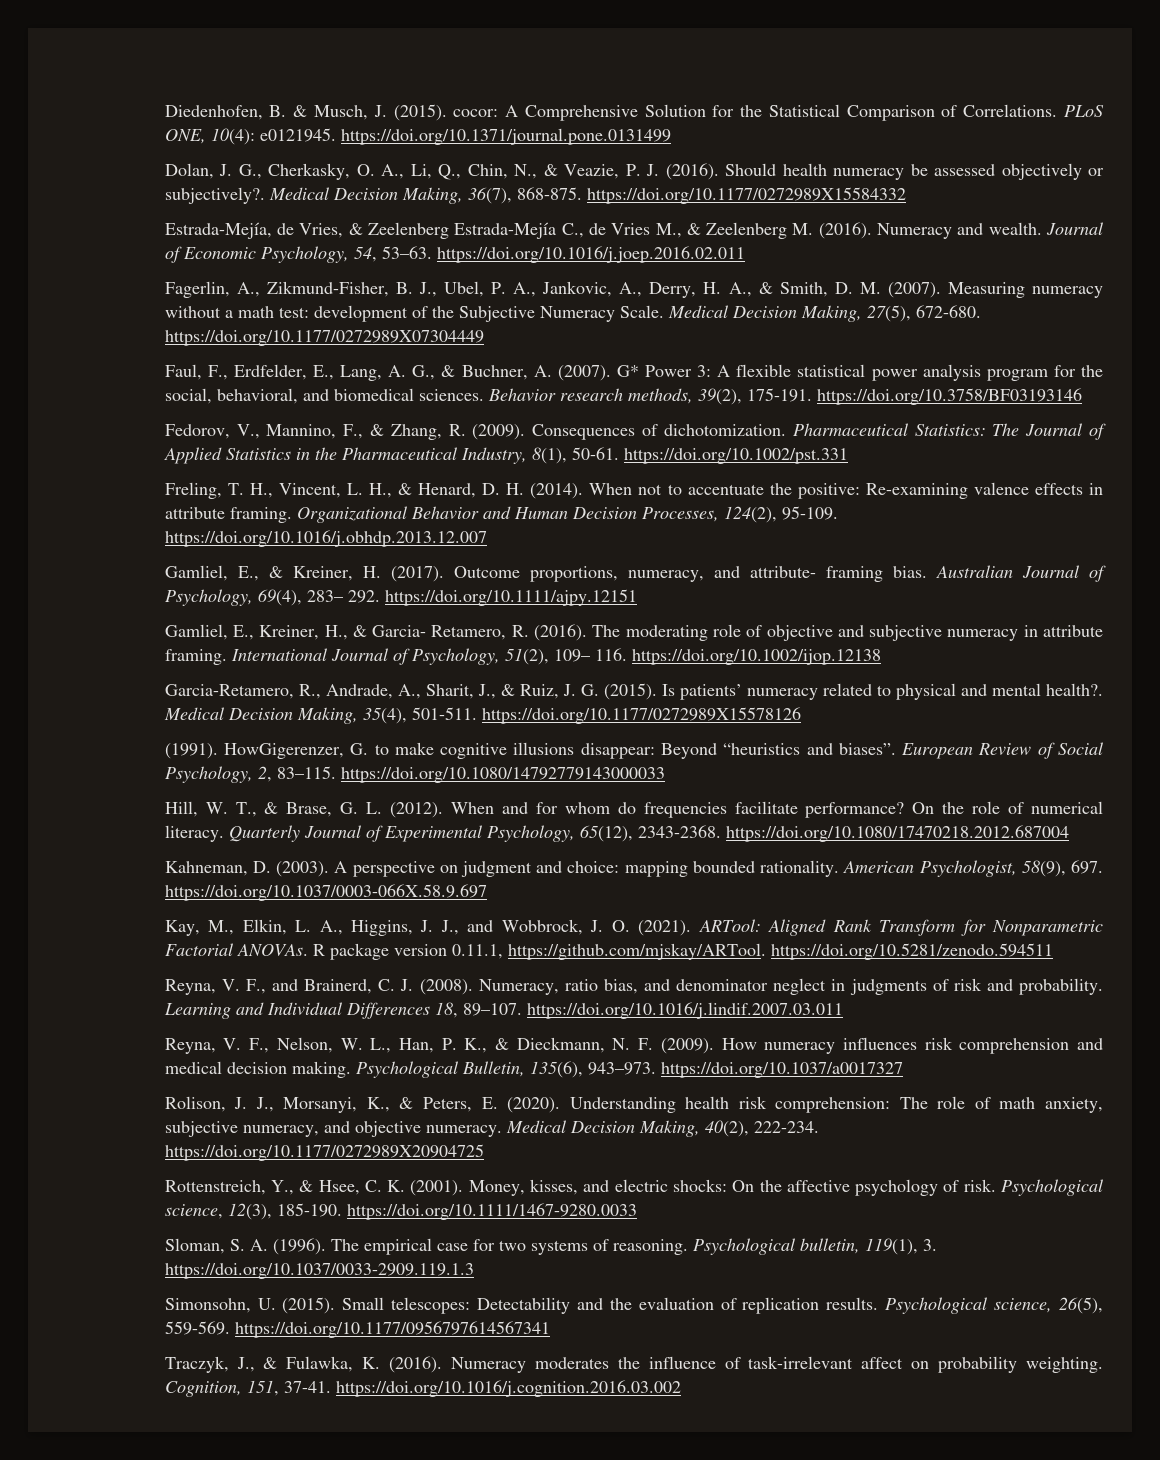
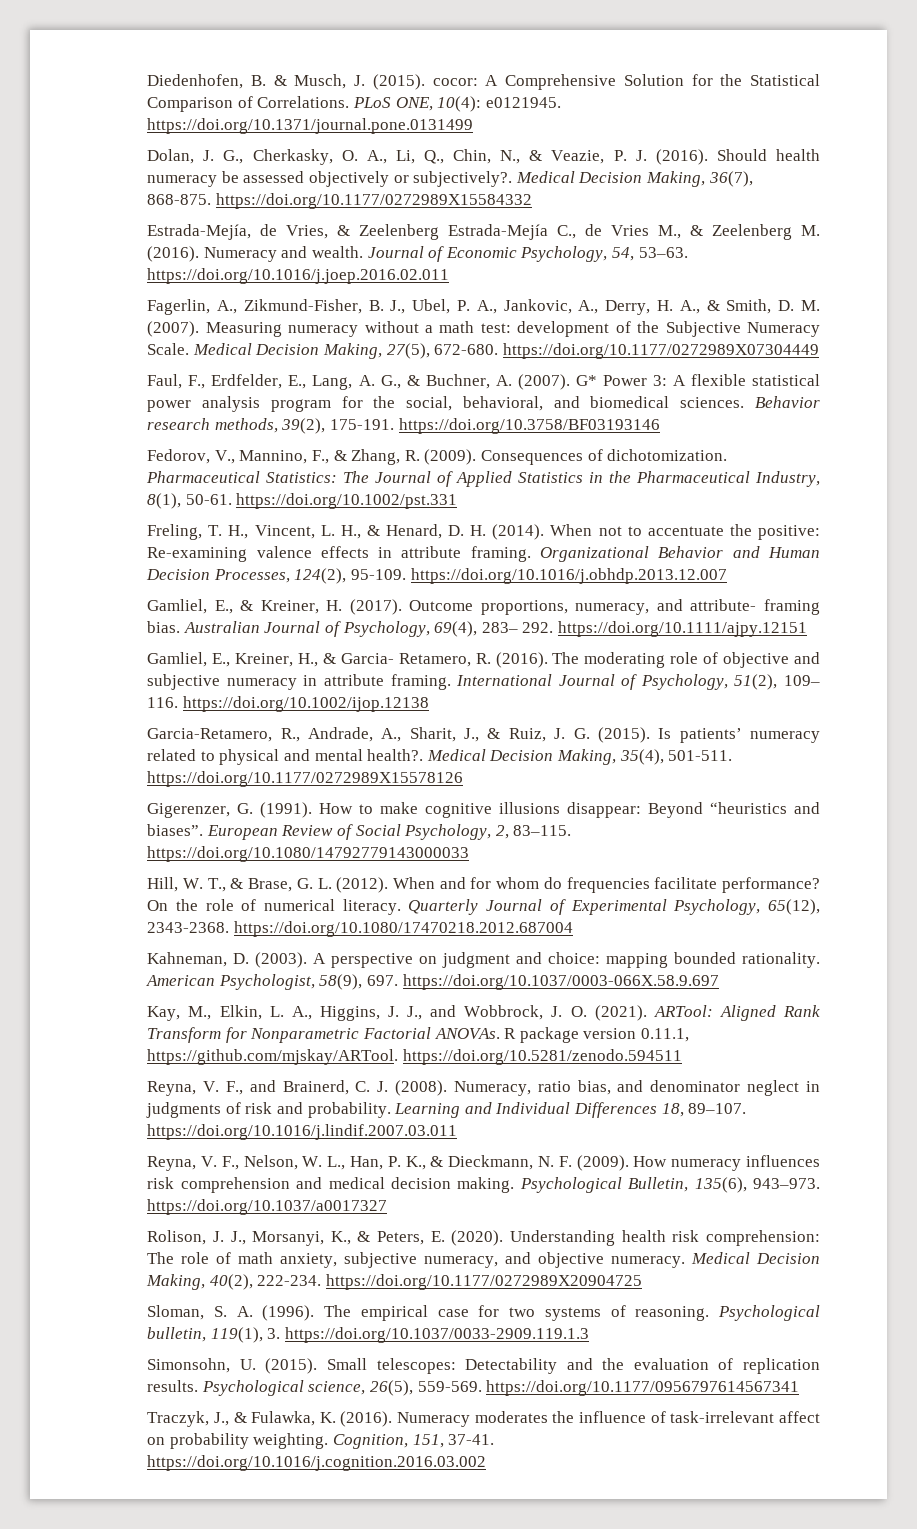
[164,743,369,759] (1991). HowGigerenzer, G. -> [147,802,354,818] Gigerenzer, G. (1991). How
[164,1179,1105,1196] [164,1203,637,1220] // Rottenstreich, Y., & Hsee, C. K. (2001). Money, kisses, and electric shocks: On the affective psychology of risk. Psychological science, 12(3), 185-190. https://doi.org/10.1111/1467-9280.0033 -> (643, 1282) none

